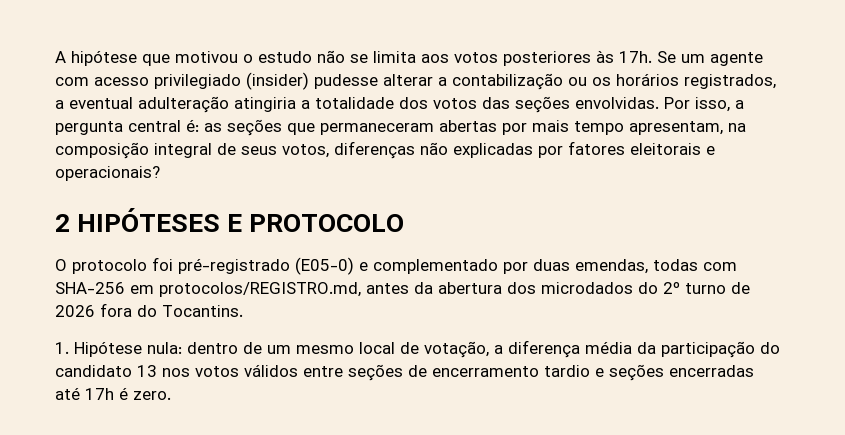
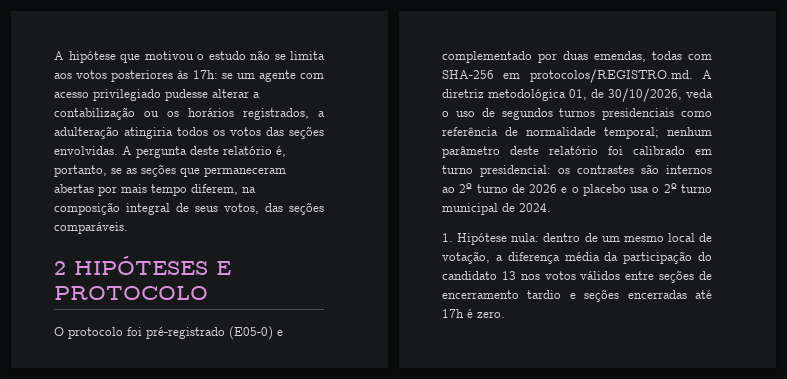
[619,51,676,63] 17h. Se -> [192,70,233,79] 17h: se
[246,72,309,90] (insider) -> (161, 95) none
[69,97,133,109] eventual -> (325, 114) none
[301,97,428,109] a totalidade dos -> [177,127,225,136] todos os
[664,97,744,112] [55,119,199,135] Por isso, a pergunta central é: -> [122,146,286,158] [54,165,122,177] A pergunta deste relatório é, portanto, se
[629,121,723,135] apresentam, -> [191,184,238,195] diferem,
[334,141,715,159] [55,166,160,181] diferenças não explicadas por fatores eleitorais e operacionais? -> [265,202,324,215] [54,222,128,234] das seções comparáveis.
[159,282,750,297] [55,303,243,317] protocolos/REGISTRO.md, antes da abertura dos microdados do 2º turno de 2026 fora do Tocantins. -> [529,69,712,83] [442,88,713,102] [442,108,712,120] [442,127,712,139] [442,146,712,158] [442,164,712,177] [442,183,712,196] [442,203,551,215] protocolos/REGISTRO.md. A diretriz metodológica 01, de 30/10/2026, veda o uso de segundos turnos presidenciais como referência de normalidade temporal; nenhum parâmetro deste relatório foi calibrado em turno presidencial: os contrastes são internos ao 2º turno de 2026 e o placebo usa o 2º turno municipal de 2024.

